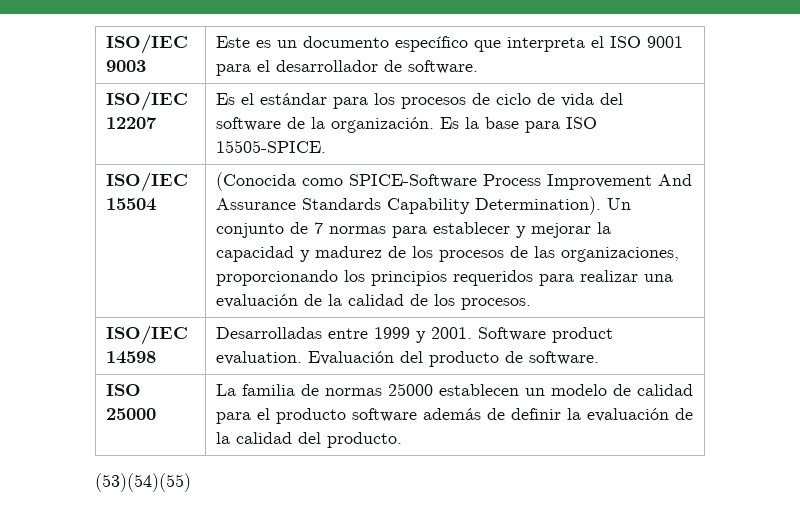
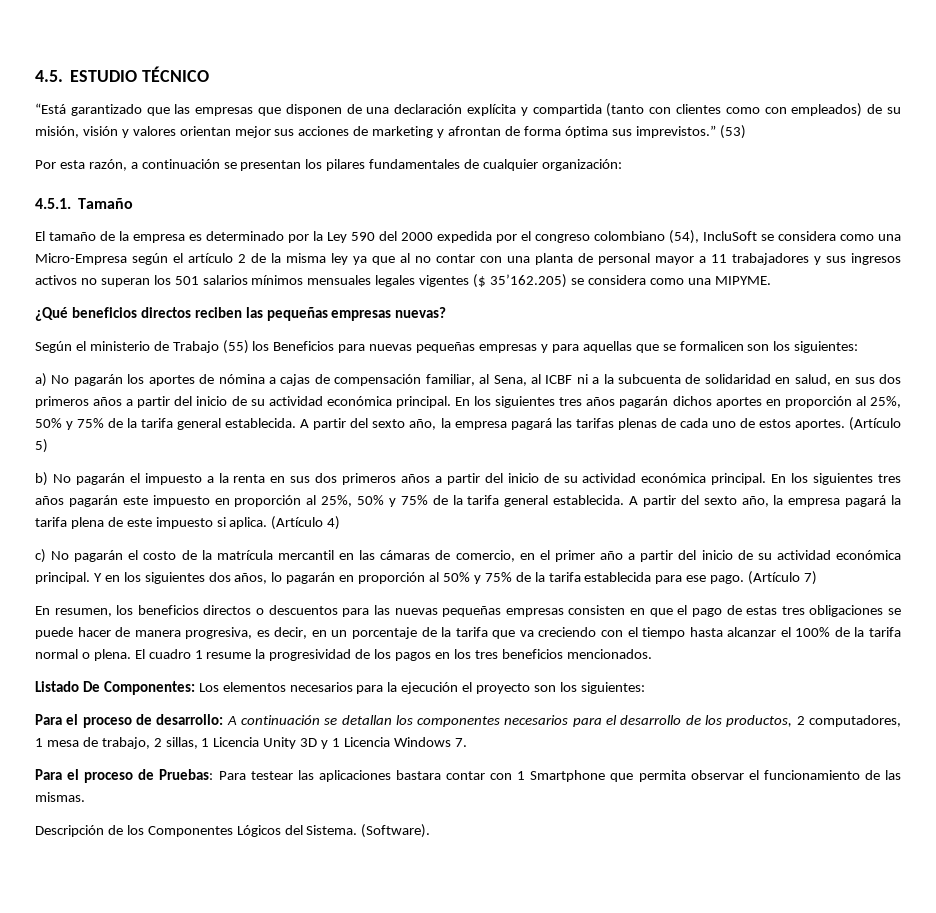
[106,34,189,54] [106,60,147,72] [216,36,684,52] [216,60,479,76] [106,91,189,111] [106,117,158,129] [216,93,624,109] [216,117,598,133] [216,140,327,153] [106,172,189,192] [106,198,157,211] [216,172,693,191] [216,196,632,215] [216,222,612,238] [216,246,680,262] [216,270,674,286] [216,294,532,310] [106,325,189,345] [106,351,157,364] [216,327,614,343] [216,351,600,367] [106,384,142,396] [106,408,157,420] [216,383,694,396] [216,408,694,424] [216,432,403,448] [95,473,191,492] ISO/IEC 9003 | Este es un documento específico que interpreta el ISO 9001 para el desarrollador de software. // ISO/IEC 12207 | Es el estándar para los procesos de ciclo de vida del software de la organización. Es la base para ISO 15505-SPICE. // ISO/IEC 15504 | (Conocida como SPICE-Software Process Improvement And Assurance Standards Capability Determination). Un conjunto de 7 normas para establecer y mejorar la capacidad y madurez de los procesos de las organizaciones, proporcionando los principios requeridos para realizar una evaluación de la calidad de los procesos. // ISO/IEC 14598 | Desarrolladas entre 1999 y 2001. Software product evaluation. Evaluación del producto de software. // ISO 25000 | La familia de normas 25000 establecen un modelo de calidad para el producto software además de definir la evaluación de la calidad del producto. // (53)(54)(55) -> [35,66,210,82] [35,103,901,117] [35,125,746,139] [35,159,622,171] [35,198,134,209] [35,230,901,244] [35,253,901,265] [35,274,771,288] [35,307,447,321] [35,340,859,354] [35,373,901,387] [35,396,902,408] [35,417,901,431] [35,439,48,453] [35,472,901,486] [35,495,901,507] [35,516,341,530] [35,549,902,563] [35,571,818,585] [35,605,901,617] [35,627,901,639] [35,649,652,661] [35,681,645,695] [35,714,901,728] [35,737,467,749] [35,769,902,783] [35,792,85,802] [35,824,431,838] 4.5. ESTUDIO TÉCNICO // “Está garantizado que las empresas que disponen de una declaración explícita y compartida (tanto con clientes como con empleados) de su misión, visión y valores orientan mejor sus acciones de marketing y afrontan de forma óptima sus imprevistos.” (53) // Por esta razón, a continuación se presentan los pilares fundamentales de cualquier organización: // 4.5.1. Tamaño // El tamaño de la empresa es determinado por la Ley 590 del 2000 expedida por el congreso colombiano (54), IncluSoft se considera como una Micro-Empresa según el artículo 2 de la misma ley ya que al no contar con una planta de personal mayor a 11 trabajadores y sus ingresos activos no superan los 501 salarios mínimos mensuales legales vigentes ($ 35’162.205) se considera como una MIPYME. // ¿Qué beneficios directos reciben las pequeñas empresas nuevas? // Según el ministerio de Trabajo (55) los Beneficios para nuevas pequeñas empresas y para aquellas que se formalicen son los siguientes: // a) No pagarán los aportes de nómina a cajas de compensación familiar, al Sena, al ICBF ni a la subcuenta de solidaridad en salud, en sus dos primeros años a partir del inicio de su actividad económica principal. En los siguientes tres años pagarán dichos aportes en proporción al 25%, 50% y 75% de la tarifa general establecida. A partir del sexto año, la empresa pagará las tarifas plenas de cada uno de estos aportes. (Artículo 5) // b) No pagarán el impuesto a la renta en sus dos primeros años a partir del inicio de su actividad económica principal. En los siguientes tres años pagarán este impuesto en proporción al 25%, 50% y 75% de la tarifa general establecida. A partir del sexto año, la empresa pagará la tarifa plena de este impuesto si aplica. (Artículo 4) // c) No pagarán el costo de la matrícula mercantil en las cámaras de comercio, en el primer año a partir del inicio de su actividad económica principal. Y en los siguientes dos años, lo pagarán en proporción al 50% y 75% de la tarifa establecida para ese pago. (Artículo 7) // En resumen, los beneficios directos o descuentos para las nuevas pequeñas empresas consisten en que el pago de estas tres obligaciones se puede hacer de manera progresiva, es decir, en un porcentaje de la tarifa que va creciendo con el tiempo hasta alcanzar el 100% de la tarifa normal o plena. El cuadro 1 resume la progresividad de los pagos en los tres beneficios mencionados. // Listado De Componentes: Los elementos necesarios para la ejecución el proyecto son los siguientes: // Para el proceso de desarrollo: A continuación se detallan los componentes necesarios para el desarrollo de los productos, 2 computadores, 1 mesa de trabajo, 2 sillas, 1 Licencia Unity 3D y 1 Licencia Windows 7. // Para el proceso de Pruebas: Para testear las aplicaciones bastara contar con 1 Smartphone que permita observar el funcionamiento de las mismas. // Descripción de los Componentes Lógicos del Sistema. (Software).

